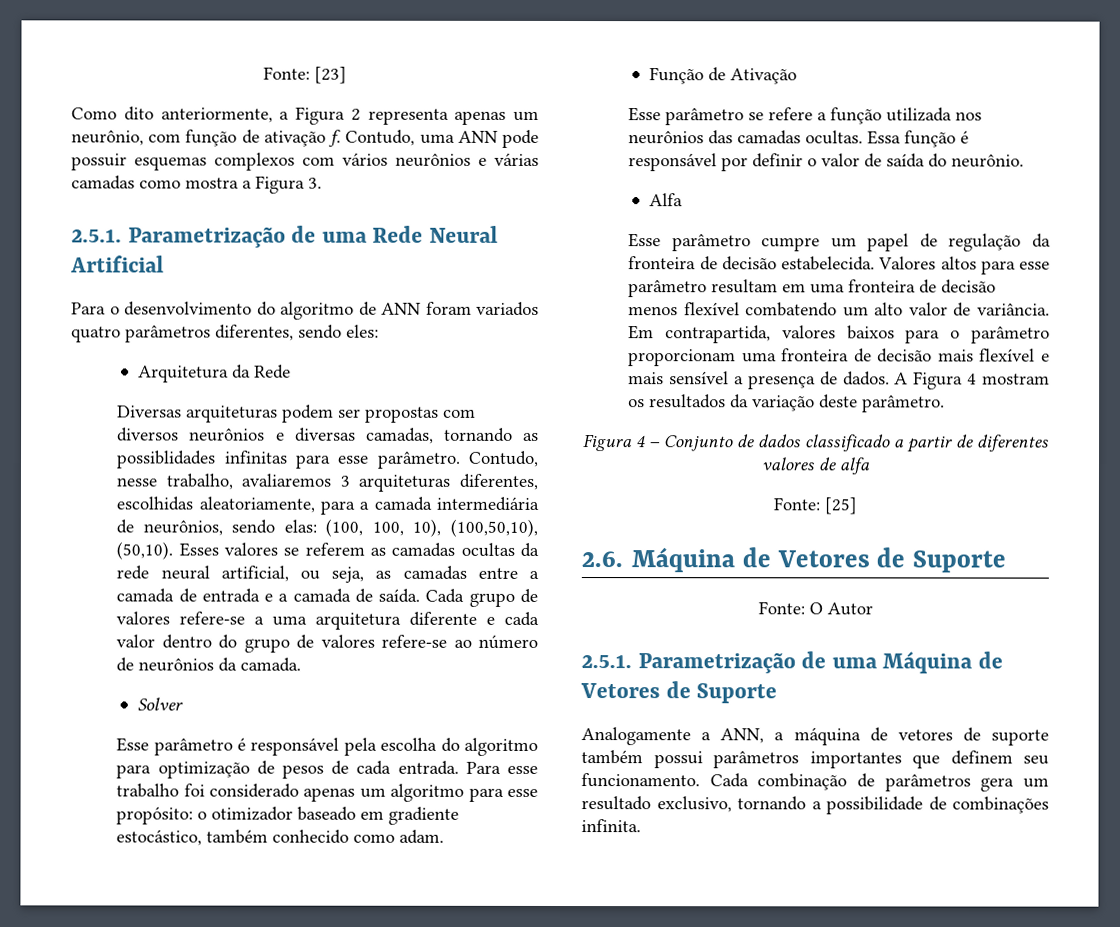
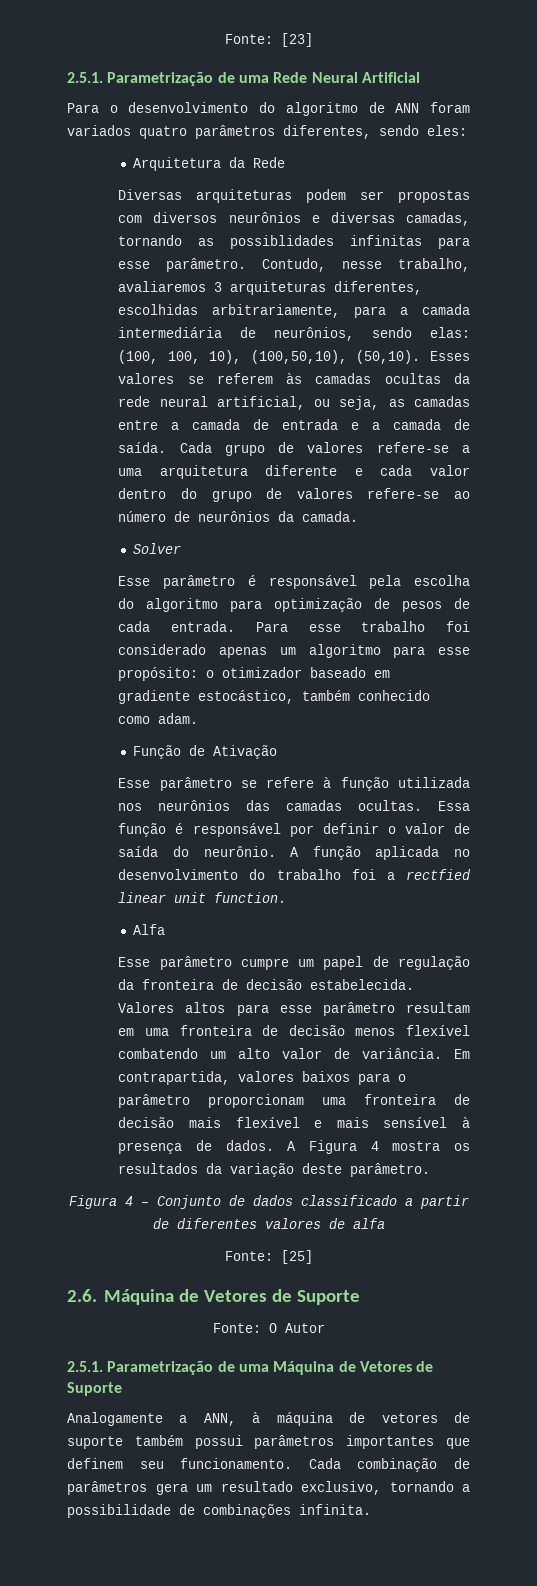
[71,106,539,125] [71,129,539,148] [71,152,539,171] [71,175,322,194] // Como dito anteriormente, a Figura 2 representa apenas um neurônio, com função de ativação f. Contudo, uma ANN pode possuir esquemas complexos com vários neurônios e várias camadas como mostra a Figura 3. -> (313, 40) none
[198,496,315,513] aleatoriamente, -> [212,304,341,318] arbitrariamente,
[370,547,387,556] as -> [286,373,303,384] às
[817,112,828,121] a -> [323,777,332,788] à
(1025, 160) none -> [290,846,471,860] [118,869,471,880] [118,892,287,903] A função aplicada no desenvolvimento do trabalho foi a rectfied linear unit function.
[734,376,745,385] a -> [462,1117,471,1128] à
[982,373,1050,385] mostram -> [392,1141,441,1151] mostra
[774,732,785,741] a -> [252,1412,261,1423] à

